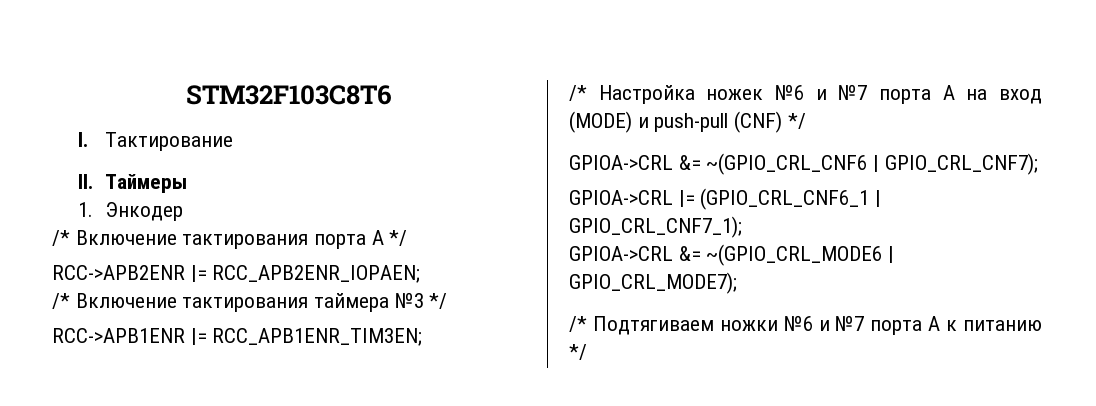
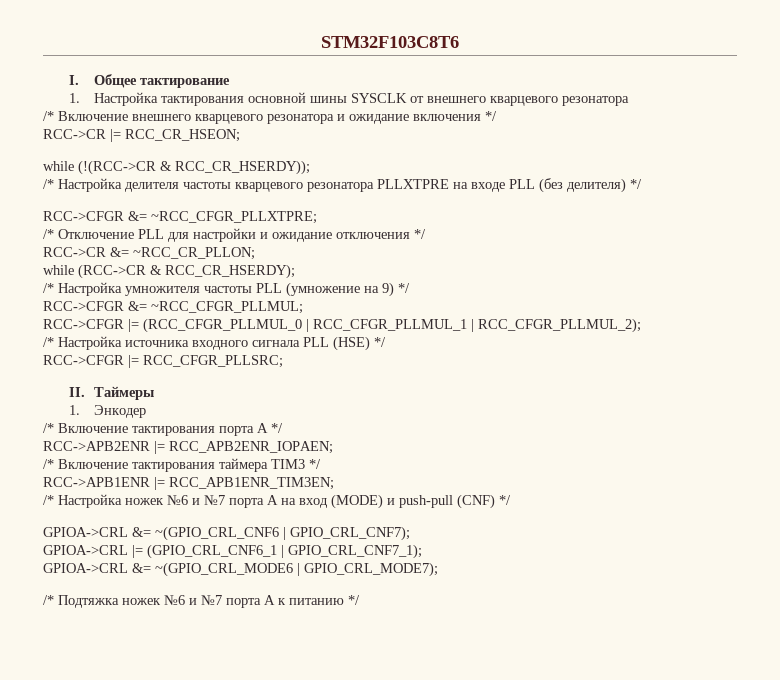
[104,132,233,151] Тактирование -> [94,74,231,88] [68,92,630,106] [43,111,497,124] [43,129,240,142] [43,160,310,175] [43,178,642,193] [43,211,317,224] [43,228,426,242] [43,247,255,260] [43,264,295,279] [43,282,410,297] [43,301,303,314] [43,318,641,333] [43,336,386,351] [43,355,283,368] Общее тактирование // 1. Настройка тактирования основной шины SYSCLK от внешнего кварцевого резонатора // /* Включение внешнего кварцевого резонатора и ожидание включения */ // RCC->CR |= RCC_CR_HSEON; // while (!(RCC->CR & RCC_CR_HSERDY)); // /* Настройка делителя частоты кварцевого резонатора PLLXTPRE на входе PLL (без делителя) */ // RCC->CFGR &= ~RCC_CFGR_PLLXTPRE; // /* Отключение PLL для настройки и ожидание отключения */ // RCC->CR &= ~RCC_CR_PLLON; // while (RCC->CR & RCC_CR_HSERDY); // /* Настройка умножителя частоты PLL (умножение на 9) */ // RCC->CFGR &= ~RCC_CFGR_PLLMUL; // RCC->CFGR |= (RCC_CFGR_PLLMUL_0 | RCC_CFGR_PLLMUL_1 | RCC_CFGR_PLLMUL_2); // /* Настройка источника входного сигнала PLL (HSE) */ // RCC->CFGR |= RCC_CFGR_PLLSRC;
[394,292,424,308] №3 -> [271,459,305,469] TIM3
[592,316,778,335] Подтягиваем ножки -> [58,595,161,608] Подтяжка ножек

